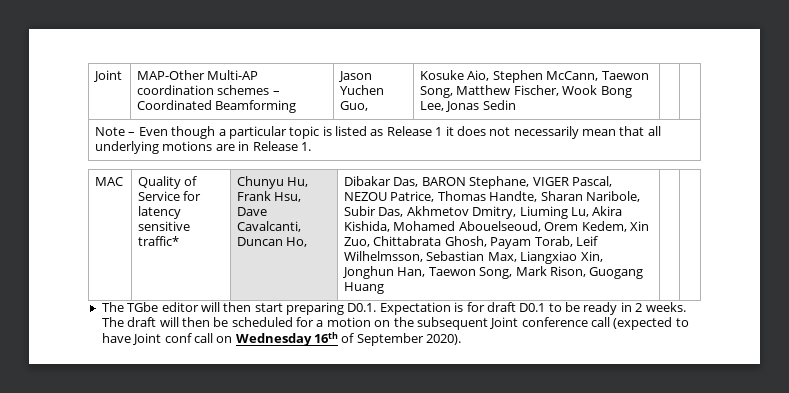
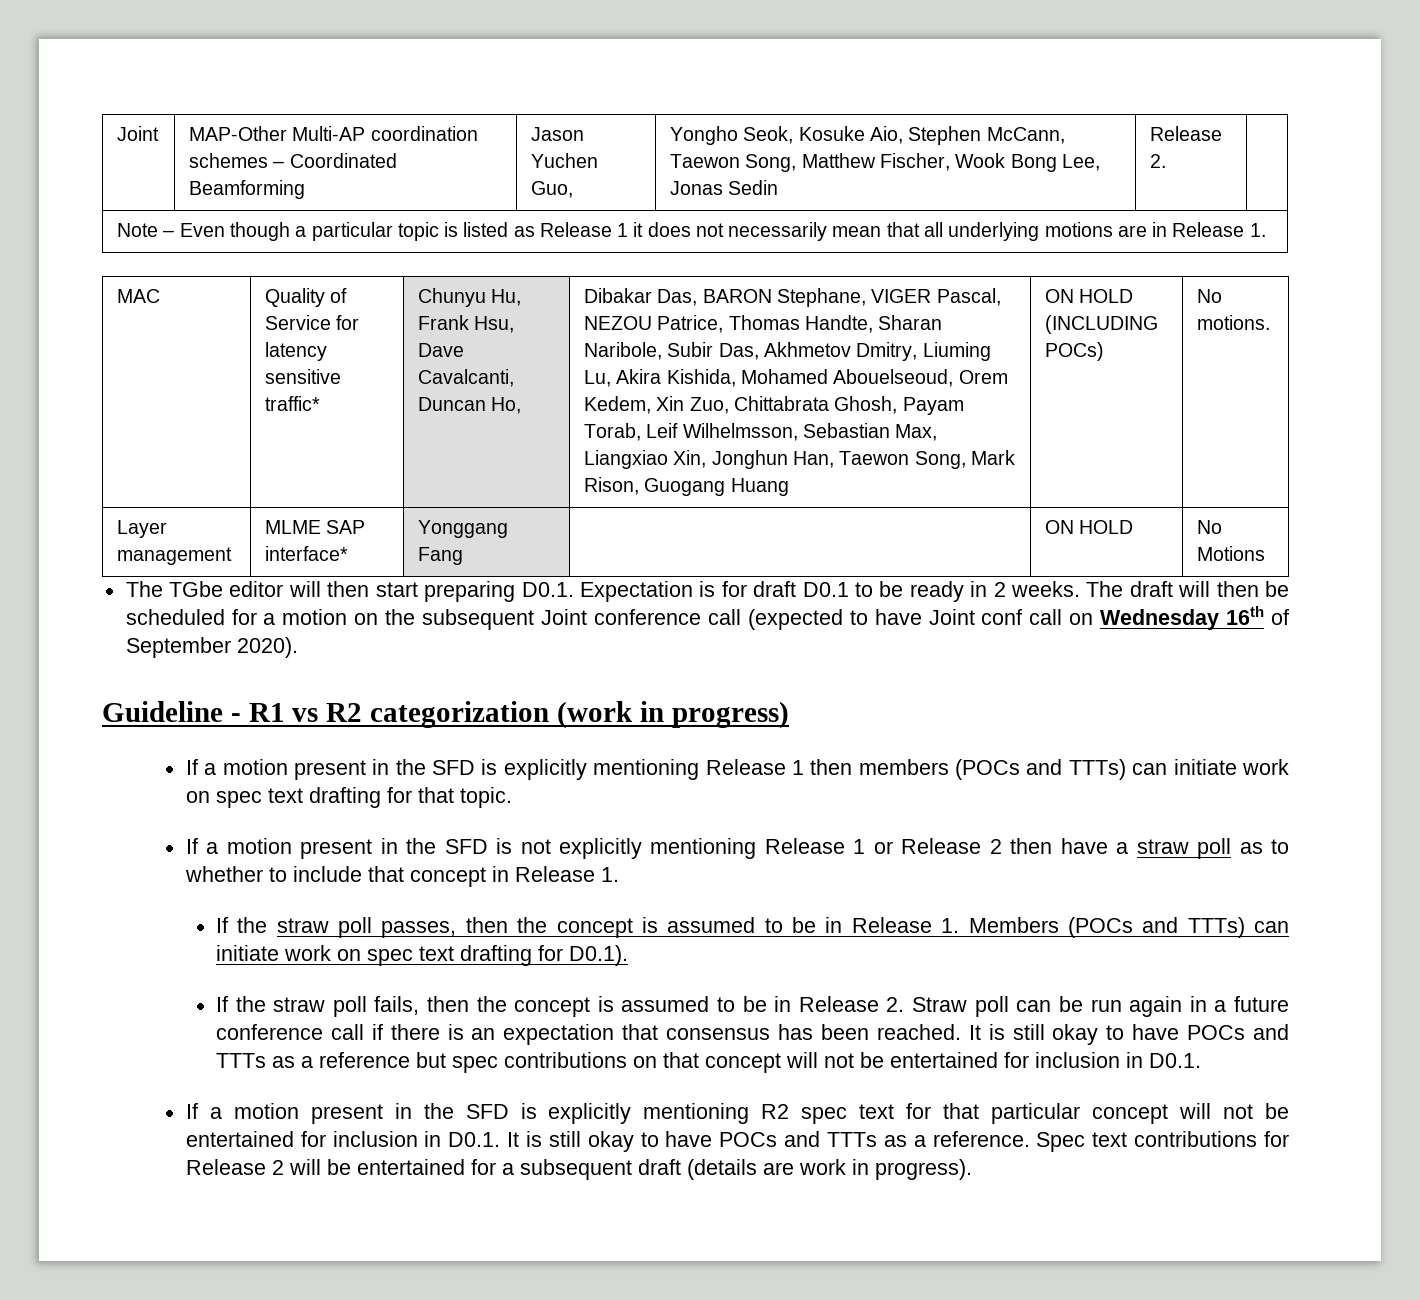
(369, 106) none -> [670,126,794,145] Yongho Seok,
(516, 105) none -> [1150,126,1223,141] [1150,154,1167,168] Release 2.
(385, 288) | -> [1045,289,1134,303] [1045,315,1159,334] [1045,342,1105,361] [1197,289,1223,303] [1197,315,1271,330] [117,520,168,538] [117,547,233,565] [265,520,366,534] [265,546,349,561] [418,520,509,538] [418,547,464,565] [1045,520,1134,534] [1197,520,1223,534] [1197,546,1266,561] ON HOLD (INCLUDING POCs) | No motions. // Layer management | MLME SAP interface* | Yonggang Fang | | ON HOLD | No Motions
(462, 339) none -> [102,701,789,729] [185,759,1289,780] [185,787,512,808] [185,838,1289,859] [184,866,619,887] [215,917,1289,938] [215,945,628,966] [215,996,1289,1017] [215,1024,1290,1045] [215,1052,1201,1073] [185,1103,1289,1124] [185,1131,1289,1152] [185,1159,972,1180] // Guideline - R1 vs R2 categorization (work in progress) // If a motion present in the SFD is explicitly mentioning Release 1 then members (POCs and TTTs) can initiate work on spec text drafting for that topic. // If a motion present in the SFD is not explicitly mentioning Release 1 or Release 2 then have a straw poll as to whether to include that concept in Release 1. // If the straw poll passes, then the concept is assumed to be in Release 1. Members (POCs and TTTs) can initiate work on spec text drafting for D0.1). // If the straw poll fails, then the concept is assumed to be in Release 2. Straw poll can be run again in a future conference call if there is an expectation that consensus has been reached. It is still okay to have POCs and TTTs as a reference but spec contributions on that concept will not be entertained for inclusion in D0.1. // If a motion present in the SFD is explicitly mentioning R2 spec text for that particular concept will not be entertained for inclusion in D0.1. It is still okay to have POCs and TTTs as a reference. Spec text contributions for Release 2 will be entertained for a subsequent draft (details are work in progress).

